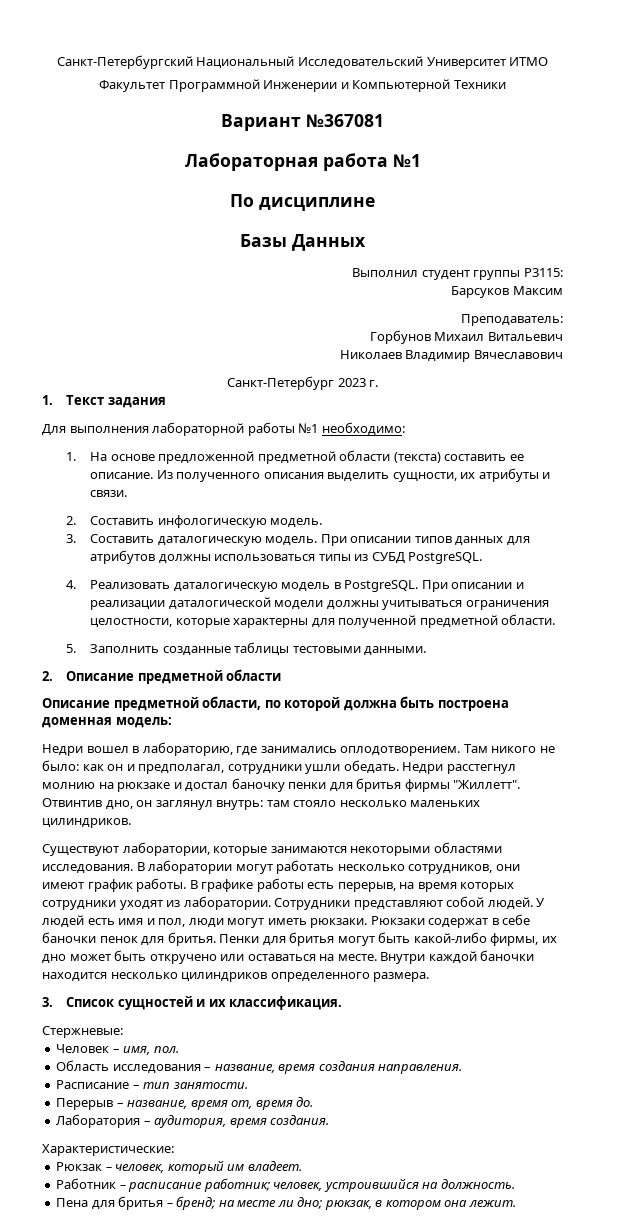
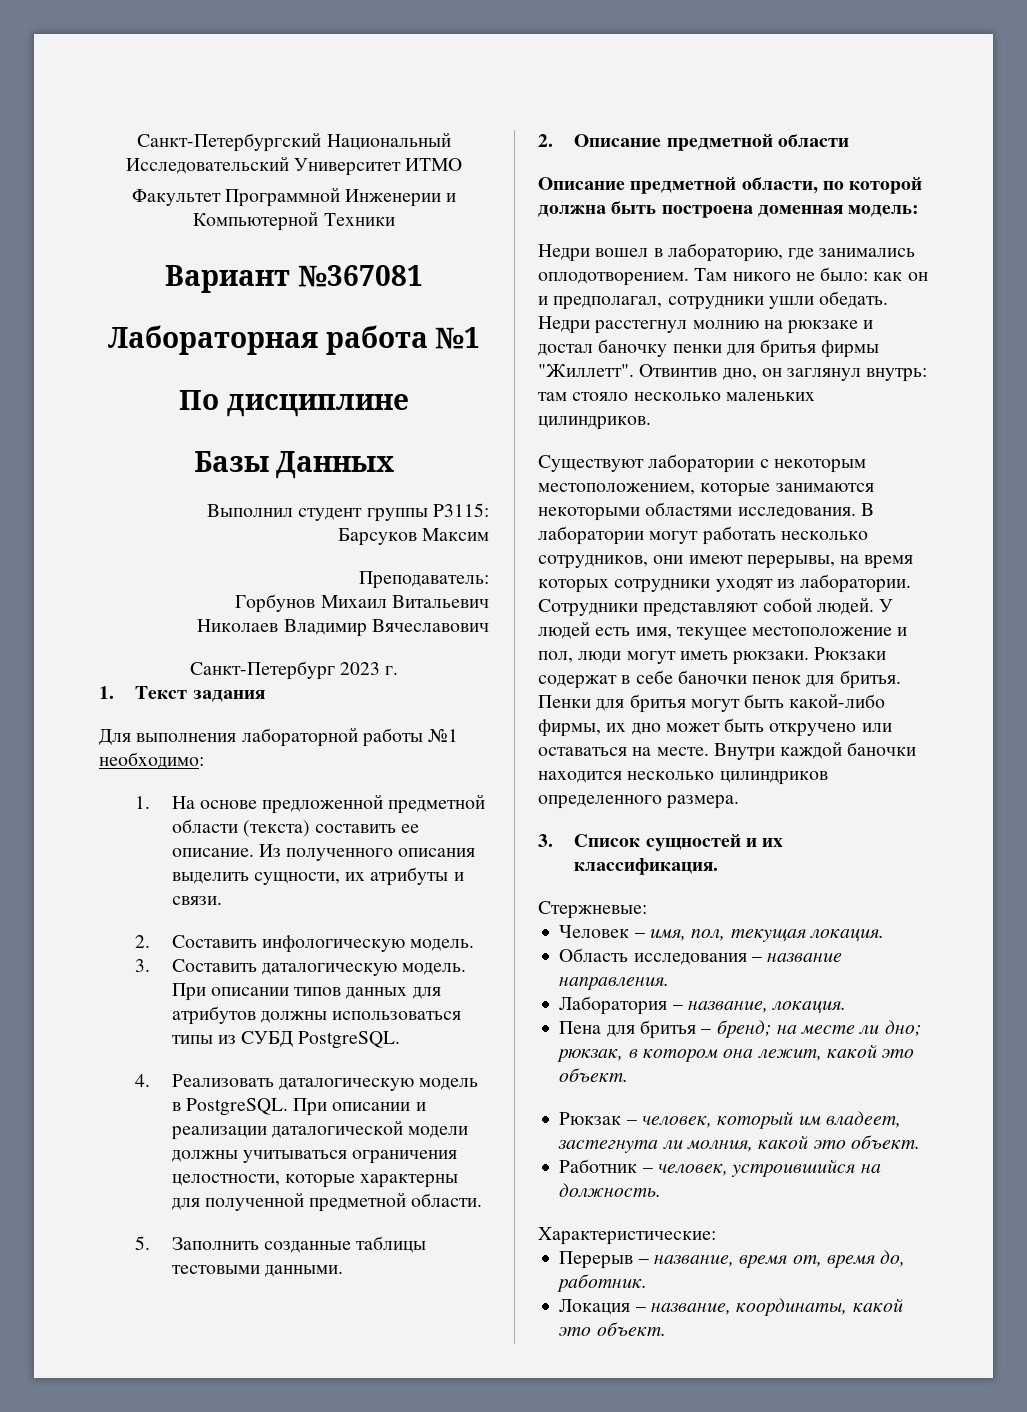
[122,842,210,856] лаборатории, -> [648,454,866,473] [538,483,695,495] лаборатории с некоторым местоположением,
[87,878,396,892] график работы. В графике работы есть перерыв, -> [746,555,835,569] перерывы,
[118,918,144,925] имя -> [635,627,893,640] имя, текущее местоположение
[153,1046,179,1053] пол. -> [691,929,884,942] пол, текущая локация.
[214,1061,463,1074] [56,1080,248,1089] [56,1097,314,1110] [56,1114,330,1128] [42,1144,174,1156] [56,1160,302,1174] [56,1178,515,1192] название, время создания направления. // Расписание – тип занятости. // Перерыв – название, время от, время до. // Лаборатория – аудитория, время создания. // Характеристические: // Рюкзак – человек, который им владеет. // Работник – расписание работник; человек, устроившийся на должность. -> [767,953,843,962] [559,977,670,990] [559,996,847,1015] название направления. // Лаборатория – название, локация.
[468,1200,516,1207] лежит. -> [757,1045,915,1061] [559,1068,629,1082] [559,1111,901,1129] [558,1135,920,1153] [559,1159,881,1177] [559,1183,662,1197] [538,1227,716,1245] [559,1250,906,1269] [557,1274,648,1292] [559,1298,903,1316] [559,1322,666,1336] лежит, какой это объект. // Рюкзак – человек, который им владеет, застегнута ли молния, какой это объект. // Работник – человек, устроившийся на должность. // Характеристические: // Перерыв – название, время от, время до, работник. // Локация – название, координаты, какой это объект.

